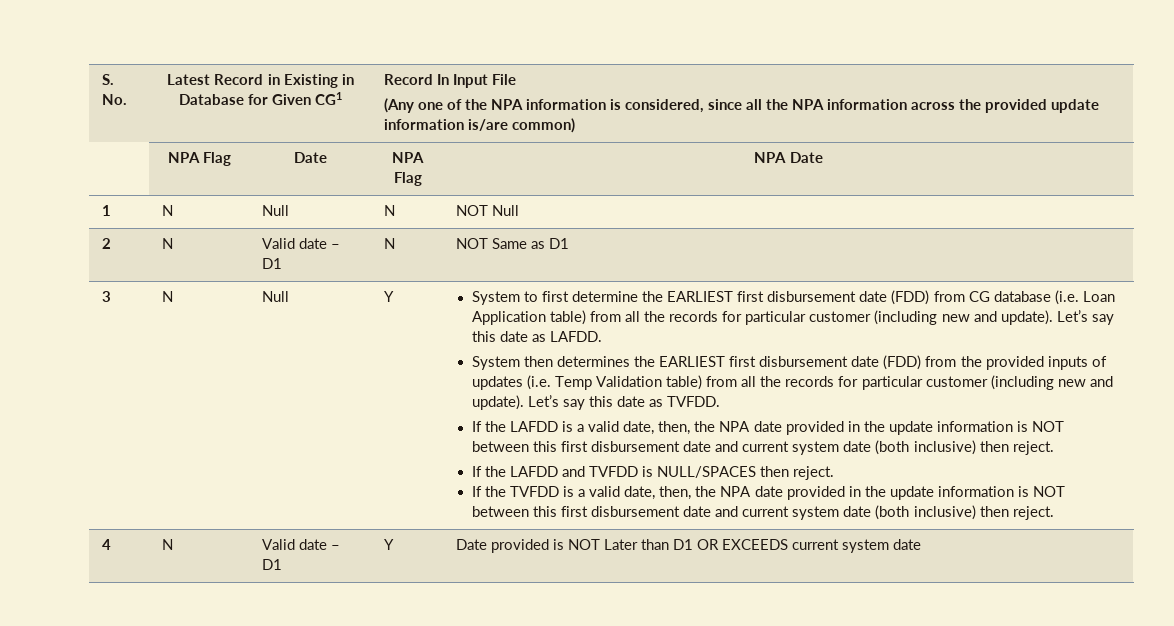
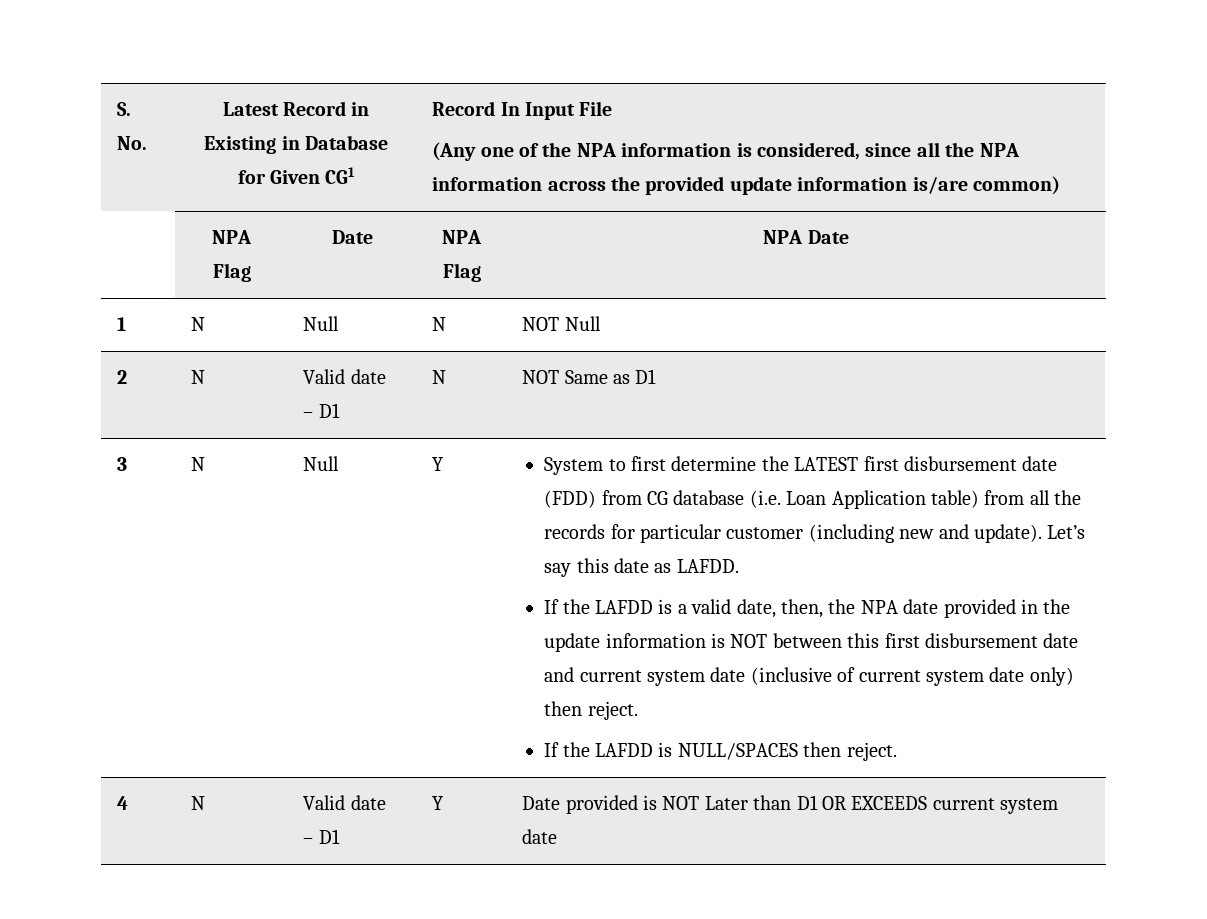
[667,291,734,302] EARLIEST -> [794,457,859,471] LATEST
[471,355,1107,370] [471,375,1113,390] [471,395,721,410] // System then determines the EARLIEST first disbursement date (FDD) from the provided inputs of updates (i.e. Temp Validation table) from all the records for particular customer (including new and update). Let’s say this date as TVFDD. -> (739, 566) none
[875,440,976,455] (both inclusive) -> [750,667,1074,686] (inclusive of current system date only)
[562,466,639,477] and TVFDD -> (654, 750) none
[471,486,1065,500] [471,505,1054,520] // If the TVFDD is a valid date, then, the NPA date provided in the update information is NOT between this first disbursement date and current system date (both inclusive) then reject. -> (897, 751) none

